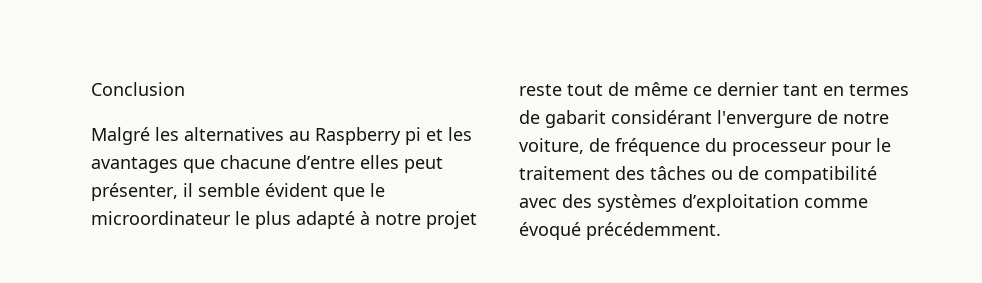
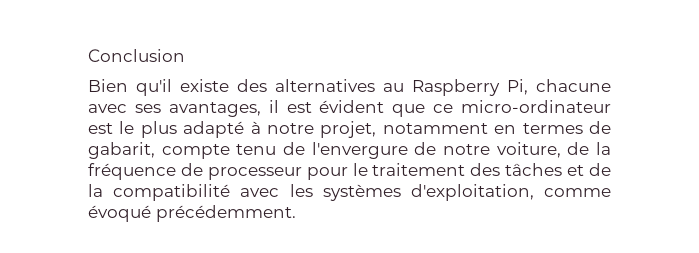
[91,127,472,145] [91,155,443,173] [91,183,385,201] [91,211,231,225] Malgré les alternatives au Raspberry pi et les avantages que chacune d’entre elles peut présenter, il semble évident que le microordinateur -> [88,79,611,96] [88,100,611,117] [88,123,113,134] Bien qu'il existe des alternatives au Raspberry Pi, chacune avec ses avantages, il est évident que ce micro-ordinateur est
[426,211,477,229] [519,82,909,96] [519,110,712,128] projet reste tout de même ce dernier tant en termes de gabarit considérant -> [320,121,611,138] [88,142,305,159] projet, notamment en termes de gabarit, compte tenu de
[615,138,727,156] fréquence du -> [596,142,611,155] [88,163,203,180] la fréquence de
[711,166,877,184] [519,194,799,212] ou de compatibilité avec des systèmes d’exploitation -> [567,163,611,176] [88,184,534,201] et de la compatibilité avec les systèmes d'exploitation,

